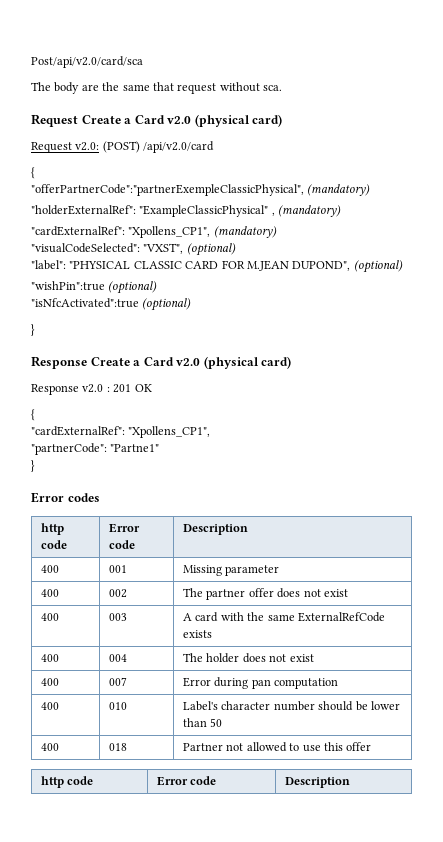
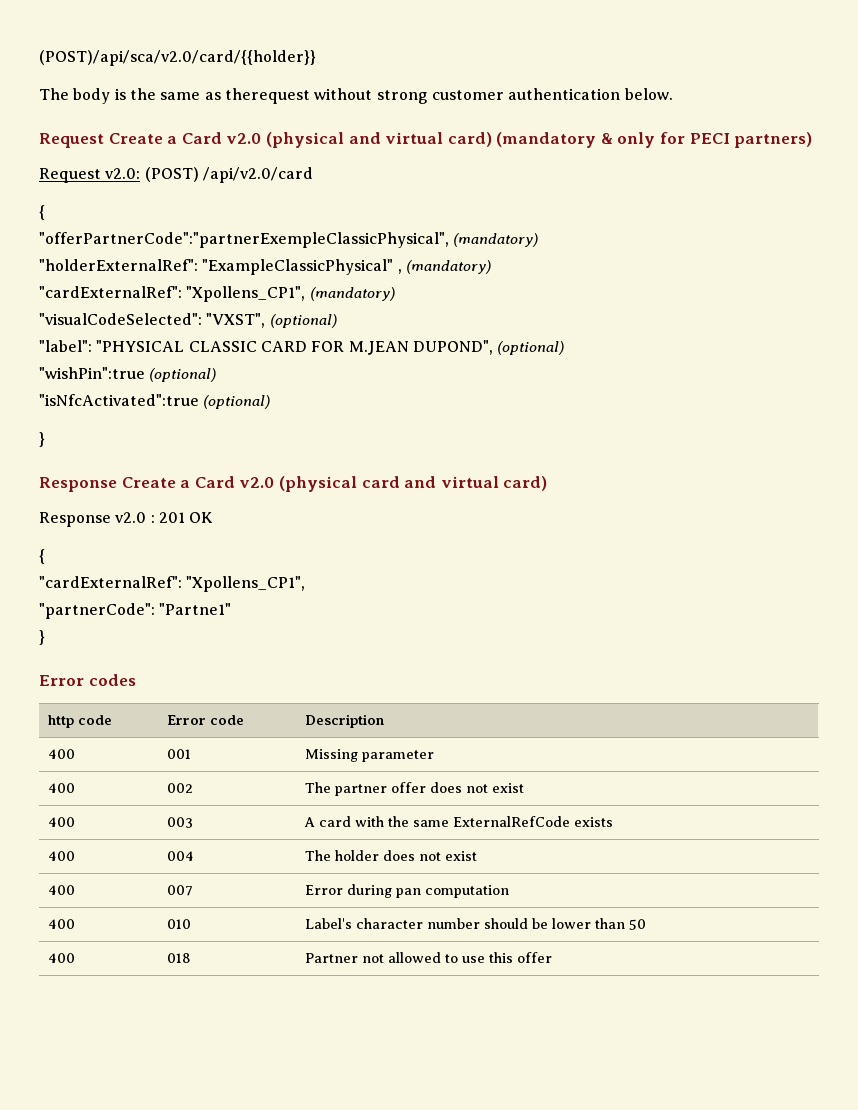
[31,56,143,68] Post/api/v2.0/card/sca -> [39,50,316,66] (POST)/api/sca/v2.0/card/{{holder}}
[81,82,282,94] are the same that request without sca. -> [114,88,673,104] is the same as therequest without strong customer authentication below.
[252,114,283,127] card) -> [348,132,813,148] and virtual card) (mandatory & only for PECI partners)
(259, 362) none -> [361,476,499,488] card and virtual
[40,776,94,788] [156,776,217,786] [284,777,350,788] // http code | Error code | Description -> (553, 957) none

